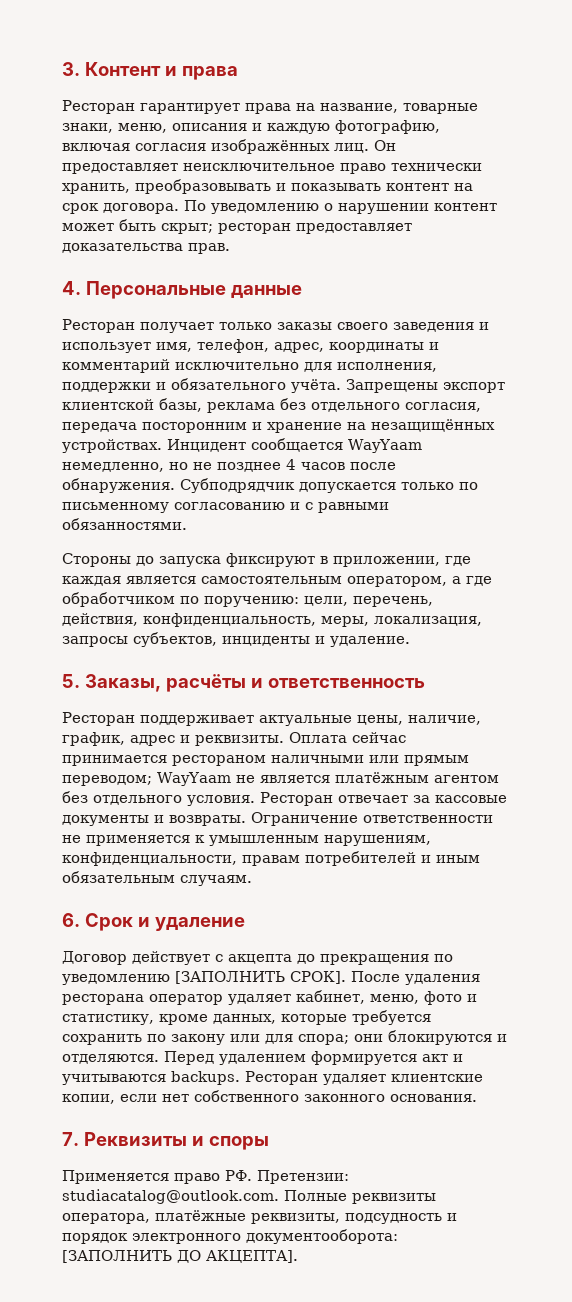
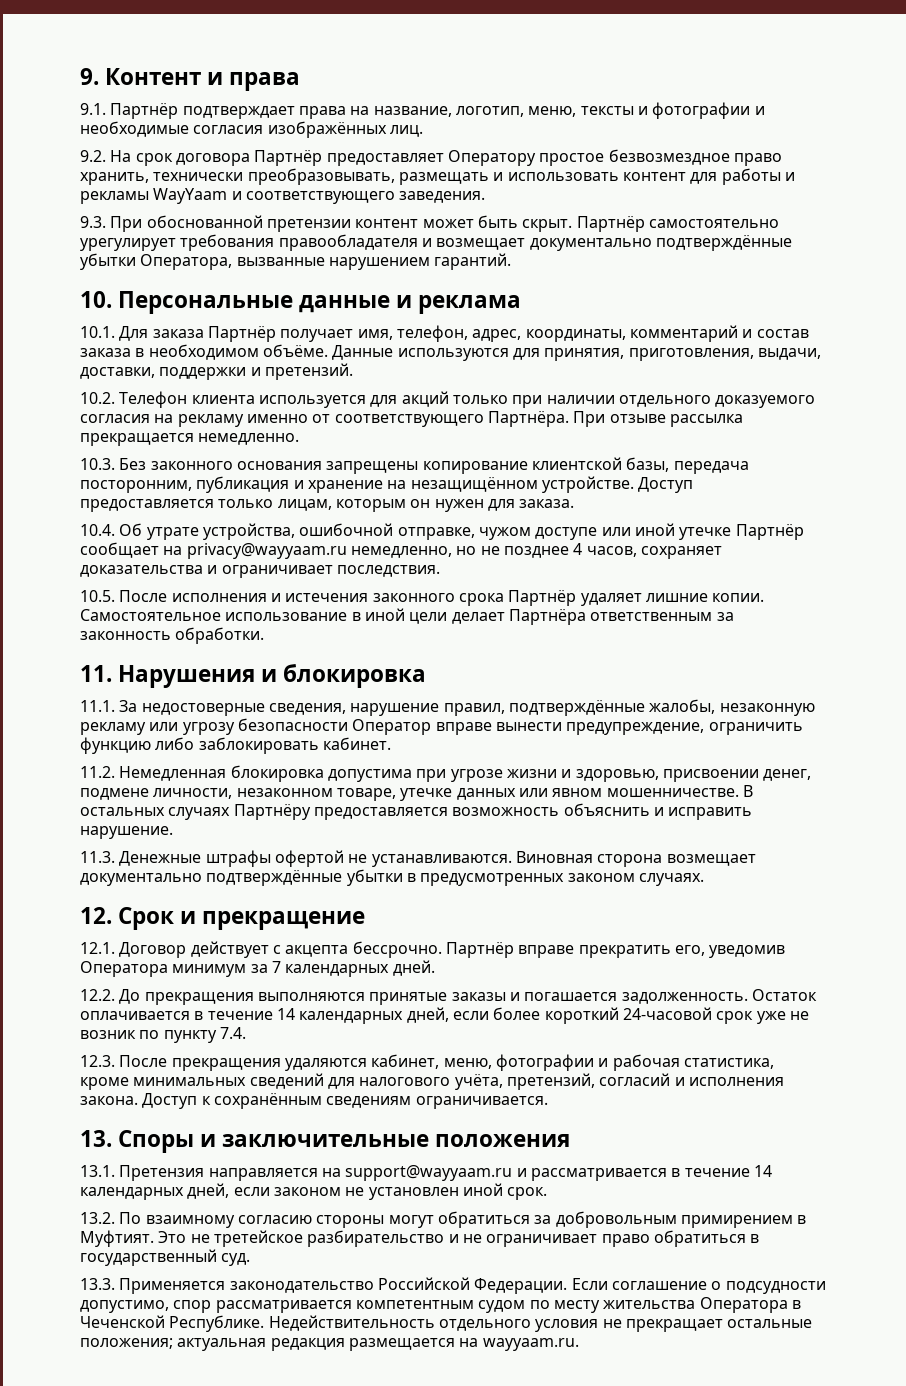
[62,62,80,76] 3. -> [80,68,99,85] 9.
[62,100,478,114] [62,120,440,134] [62,139,396,154] [62,163,482,174] [62,179,473,194] [62,200,497,214] [62,219,412,234] [62,243,230,254] [62,281,302,299] [62,319,489,333] [62,339,439,353] [62,359,437,373] [62,378,505,393] [62,398,481,413] [62,419,495,433] [62,438,422,453] Ресторан гарантирует права на название, товарные знаки, меню, описания и каждую фотографию, включая согласия изображённых лиц. Он предоставляет неисключительное право технически хранить, преобразовывать и показывать контент на срок договора. По уведомлению о нарушении контент может быть скрыт; ресторан предоставляет доказательства прав. // 4. Персональные данные // Ресторан получает только заказы своего заведения и использует имя, телефон, адрес, координаты и комментарий исключительно для исполнения, поддержки и обязательного учёта. Запрещены экспорт клиентской базы, реклама без отдельного согласия, передача посторонним и хранение на незащищённых устройствах. Инцидент сообщается WayYaam -> [80,102,765,119] [80,121,423,138] [80,149,782,166] [80,168,795,185] [80,188,486,204] [80,215,779,232] [80,234,792,251] [80,253,512,270] [80,291,522,314] [80,325,809,342] [80,344,821,361] [80,363,353,380] [80,391,816,408] [80,410,743,427] [80,433,300,446] [80,457,749,474] [80,476,694,493] [80,499,575,512] [80,523,804,540] [80,542,347,559] 9.1. Партнёр подтверждает права на название, логотип, меню, тексты и фотографии и необходимые согласия изображённых лиц. // 9.2. На срок договора Партнёр предоставляет Оператору простое безвозмездное право хранить, технически преобразовывать, размещать и использовать контент для работы и рекламы WayYaam и соответствующего заведения. // 9.3. При обоснованной претензии контент может быть скрыт. Партнёр самостоятельно урегулирует требования правообладателя и возмещает документально подтверждённые убытки Оператора, вызванные нарушением гарантий. // 10. Персональные данные и реклама // 10.1. Для заказа Партнёр получает имя, телефон, адрес, координаты, комментарий и состав заказа в необходимом объёме. Данные используются для принятия, приготовления, выдачи, доставки, поддержки и претензий. // 10.2. Телефон клиента используется для акций только при наличии отдельного доказуемого согласия на рекламу именно от соответствующего Партнёра. При отзыве рассылка прекращается немедленно. // 10.3. Без законного основания запрещены копирование клиентской базы, передача посторонним, публикация и хранение на незащищённом устройстве. Доступ предоставляется только лицам, которым он нужен для заказа. // 10.4. Об утрате устройства, ошибочной отправке, чужом доступе или иной утечке Партнёр сообщает на privacy@wayyaam.ru
[301,462,396,470] [62,478,478,493] [62,502,389,513] [62,518,187,530] [62,553,471,567] [62,576,492,587] [62,592,433,607] [62,613,482,627] [62,632,410,647] [62,674,425,692] [62,712,481,726] [62,732,406,746] [62,755,469,766] [62,772,499,786] [62,791,507,806] [62,812,493,826] [62,835,431,846] [62,851,480,866] [62,871,252,886] [62,913,245,931] [62,951,453,965] [62,971,480,985] [62,990,477,1005] [62,1010,431,1025] [62,1030,507,1045] [62,1051,463,1065] [62,1071,483,1085] [62,1090,477,1104] [62,1132,269,1150] [62,1170,349,1184] [62,1189,436,1204] [62,1210,457,1224] [62,1229,398,1244] [62,1250,298,1263] часов после обнаружения. Субподрядчик допускается только по письменному согласованию и с равными обязанностями. // Стороны до запуска фиксируют в приложении, где каждая является самостоятельным оператором, а где обработчиком по поручению: цели, перечень, действия, конфиденциальность, меры, локализация, запросы субъектов, инциденты и удаление. // 5. Заказы, расчёты и ответственность // Ресторан поддерживает актуальные цены, наличие, график, адрес и реквизиты. Оплата сейчас принимается рестораном наличными или прямым переводом; WayYaam не является платёжным агентом без отдельного условия. Ресторан отвечает за кассовые документы и возвраты. Ограничение ответственности не применяется к умышленным нарушениям, конфиденциальности, правам потребителей и иным обязательным случаям. // 6. Срок и удаление // Договор действует с акцепта до прекращения по уведомлению [ЗАПОЛНИТЬ СРОК]. После удаления ресторана оператор удаляет кабинет, меню, фото и статистику, кроме данных, которые требуется сохранить по закону или для спора; они блокируются и отделяются. Перед удалением формируется акт и учитываются backups. Ресторан удаляет клиентские копии, если нет собственного законного основания. // 7. Реквизиты и споры // Применяется право РФ. Претензии: studiacatalog@outlook.com. Полные реквизиты оператора, платёжные реквизиты, подсудность и порядок электронного документооборота: [ЗАПОЛНИТЬ ДО АКЦЕПТА]. -> [586,546,722,559] [80,565,440,578] [80,589,765,606] [80,608,734,625] [80,627,265,644] [80,664,427,688] [80,699,815,716] [80,718,803,735] [80,737,391,754] [80,765,812,782] [80,785,753,801] [80,803,753,820] [80,826,173,839] [80,850,756,867] [80,869,704,886] [80,907,366,930] [80,941,786,958] [80,960,435,977] [80,989,817,1005] [80,1007,809,1024] [80,1027,246,1043] [80,1054,774,1071] [80,1073,784,1090] [80,1092,548,1109] [80,1130,571,1153] [80,1165,772,1181] [80,1183,548,1200] [80,1211,807,1228] [80,1230,760,1247] [80,1249,251,1266] [80,1277,826,1294] [80,1297,801,1313] [80,1315,813,1332] [80,1338,579,1351] часов, сохраняет доказательства и ограничивает последствия. // 10.5. После исполнения и истечения законного срока Партнёр удаляет лишние копии. Самостоятельное использование в иной цели делает Партнёра ответственным за законность обработки. // 11. Нарушения и блокировка // 11.1. За недостоверные сведения, нарушение правил, подтверждённые жалобы, незаконную рекламу или угрозу безопасности Оператор вправе вынести предупреждение, ограничить функцию либо заблокировать кабинет. // 11.2. Немедленная блокировка допустима при угрозе жизни и здоровью, присвоении денег, подмене личности, незаконном товаре, утечке данных или явном мошенничестве. В остальных случаях Партнёру предоставляется возможность объяснить и исправить нарушение. // 11.3. Денежные штрафы офертой не устанавливаются. Виновная сторона возмещает документально подтверждённые убытки в предусмотренных законом случаях. // 12. Срок и прекращение // 12.1. Договор действует с акцепта бессрочно. Партнёр вправе прекратить его, уведомив Оператора минимум за 7 календарных дней. // 12.2. До прекращения выполняются принятые заказы и погашается задолженность. Остаток оплачивается в течение 14 календарных дней, если более короткий 24-часовой срок уже не возник по пункту 7.4. // 12.3. После прекращения удаляются кабинет, меню, фотографии и рабочая статистика, кроме минимальных сведений для налогового учёта, претензий, согласий и исполнения закона. Доступ к сохранённым сведениям ограничивается. // 13. Споры и заключительные положения // 13.1. Претензия направляется на support@wayyaam.ru и рассматривается в течение 14 календарных дней, если законом не установлен иной срок. // 13.2. По взаимному согласию стороны могут обратиться за добровольным примирением в Муфтият. Это не третейское разбирательство и не ограничивает право обратиться в государственный суд. // 13.3. Применяется законодательство Российской Федерации. Если соглашение о подсудности допустимо, спор рассматривается компетентным судом по месту жительства Оператора в Чеченской Республике. Недействительность отдельного условия не прекращает остальные положения; актуальная редакция размещается на wayyaam.ru.

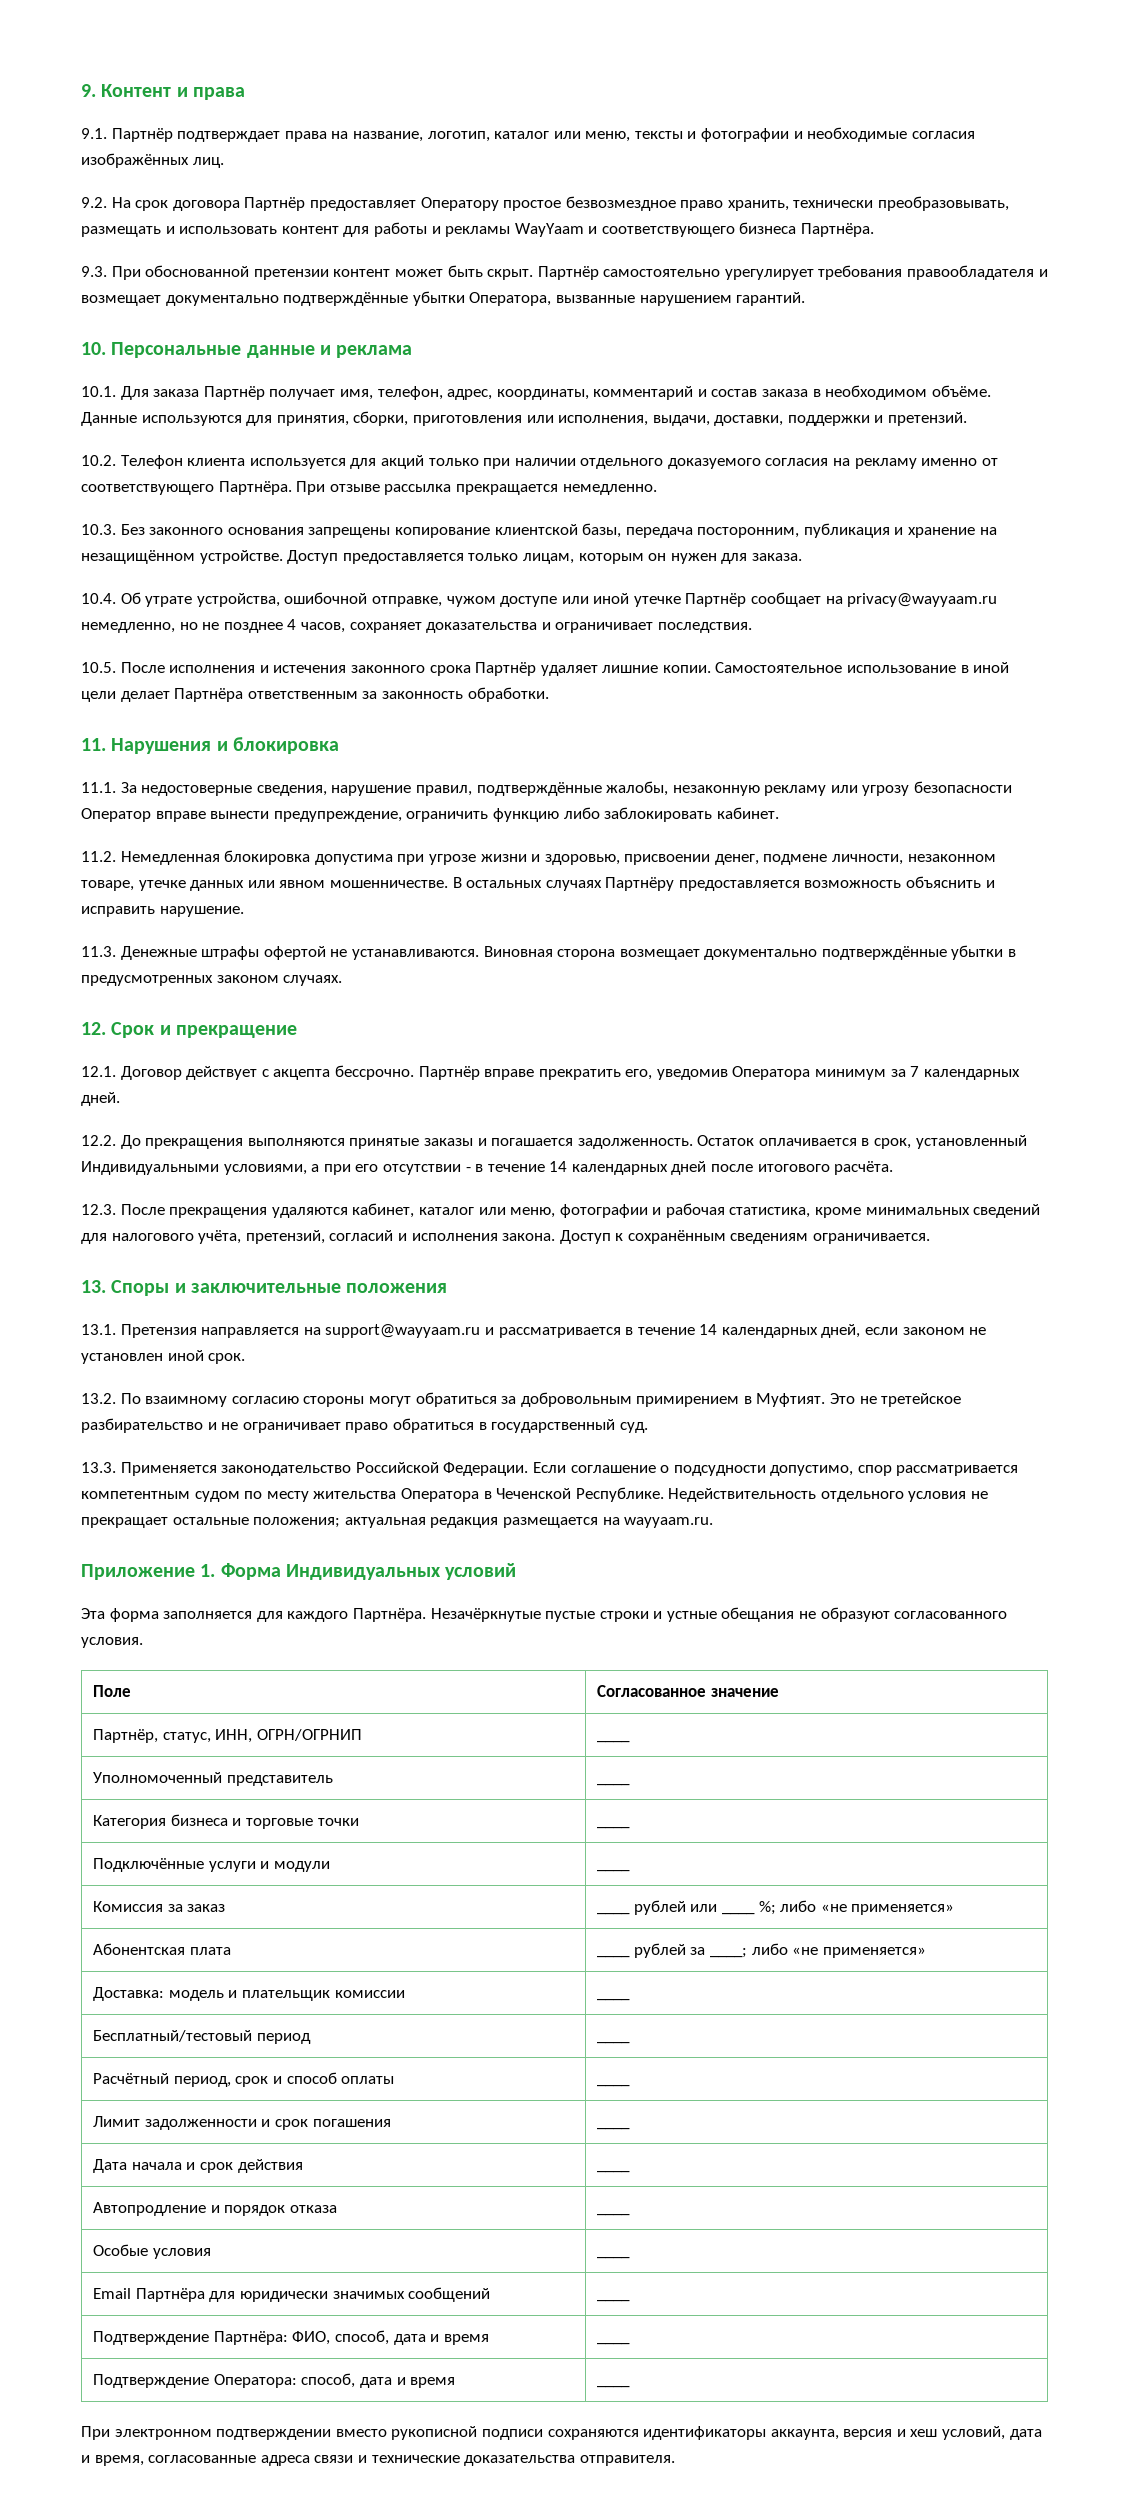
(524, 111) none -> [494,131,581,139] каталог или
[399,191,486,203] заведения. -> [739,222,875,237] бизнеса Партнёра.
[628,348,754,361] приготовления, -> [353,411,649,426] сборки, приготовления или исполнения,
[207,1007,809,1024] [80,1027,246,1043] течение 14 календарных дней, если более короткий 24-часовой срок уже не возник по пункту 7.4. -> [874,1135,1027,1149] [81,1161,894,1175] срок, установленный Индивидуальными условиями, а при его отсутствии - в течение 14 календарных дней после итогового расчёта.
(440, 1061) none -> [418,1207,506,1215] каталог или
(579, 1344) none -> [81,1563,517,1580] [81,1607,1008,1622] [81,1637,143,1648] [93,1685,132,1697] [597,1685,779,1697] [93,1729,363,1743] [597,1740,631,1743] [93,1772,333,1786] [597,1783,631,1786] [93,1814,359,1829] [597,1826,631,1829] [93,1858,331,1872] [597,1869,631,1872] [93,1901,226,1912] [597,1900,718,1915] [722,1900,955,1915] [93,1943,231,1955] [597,1943,926,1958] [93,1987,405,2001] [597,1998,631,2001] [93,2030,311,2044] [597,2041,631,2044] [93,2072,395,2087] [597,2084,631,2087] [93,2116,391,2130] [597,2127,631,2130] [93,2159,303,2173] [597,2170,631,2173] [93,2202,338,2216] [597,2213,631,2216] [93,2244,211,2259] [597,2256,631,2259] [93,2287,491,2302] [597,2299,631,2302] [93,2330,489,2345] [597,2342,631,2345] [93,2373,456,2388] [597,2385,631,2388] [81,2426,1042,2440] [81,2455,675,2466] // Приложение 1. Форма Индивидуальных условий // Эта форма заполняется для каждого Партнёра. Незачёркнутые пустые строки и устные обещания не образуют согласованного условия. // Поле | Согласованное значение // Партнёр, статус, ИНН, ОГРН/ОГРНИП | ____ // Уполномоченный представитель | ____ // Категория бизнеса и торговые точки | ____ // Подключённые услуги и модули | ____ // Комиссия за заказ | ____ рублей или ____ %; либо «не применяется» // Абонентская плата | ____ рублей за ____; либо «не применяется» // Доставка: модель и плательщик комиссии | ____ // Бесплатный/тестовый период | ____ // Расчётный период, срок и способ оплаты | ____ // Лимит задолженности и срок погашения | ____ // Дата начала и срок действия | ____ // Автопродление и порядок отказа | ____ // Особые условия | ____ // Email Партнёра для юридически значимых сообщений | ____ // Подтверждение Партнёра: ФИО, способ, дата и время | ____ // Подтверждение Оператора: способ, дата и время | ____ // При электронном подтверждении вместо рукописной подписи сохраняются идентификаторы аккаунта, версия и хеш условий, дата и время, согласованные адреса связи и технические доказательства отправителя.

